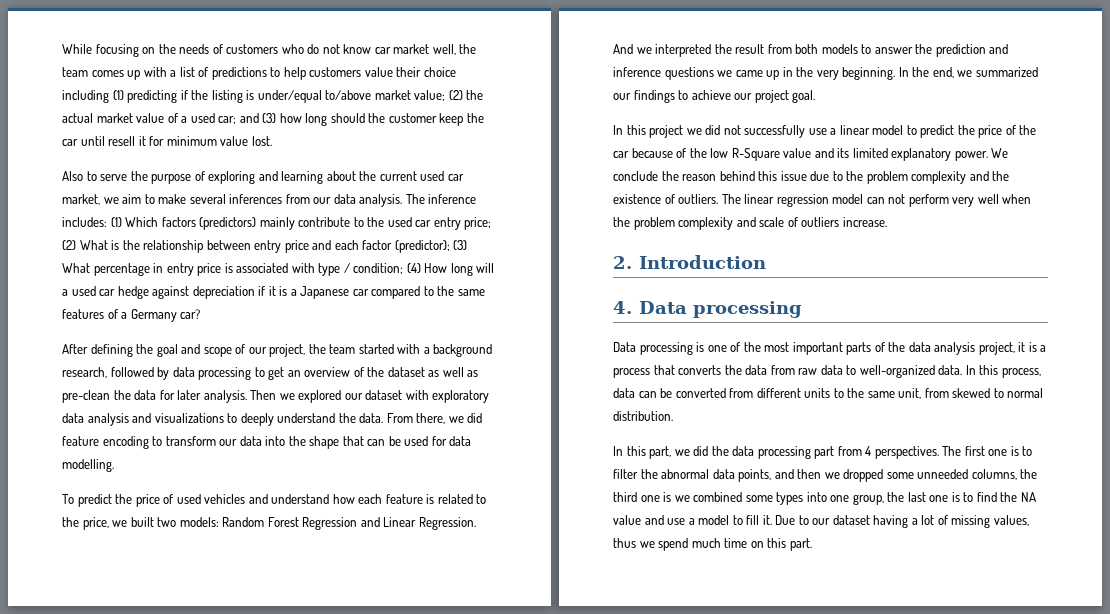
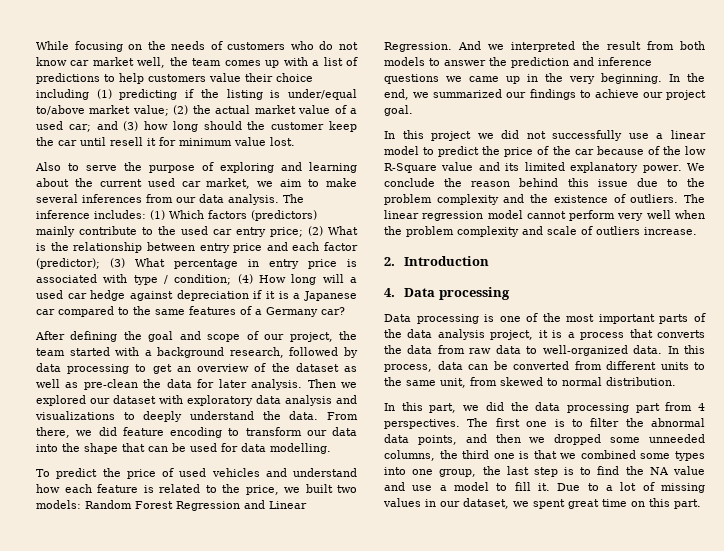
[866,194,906,204] can not -> [526,211,566,219] cannot
(672, 497) none -> [533,450,557,459] that
[929,495,949,502] one -> [533,467,558,477] step
[812,515,909,528] our dataset having -> (599, 487) none
[993,515,1029,526] [613,538,721,551] values, thus we spend much -> [383,498,599,509] values in our dataset, we spent great

